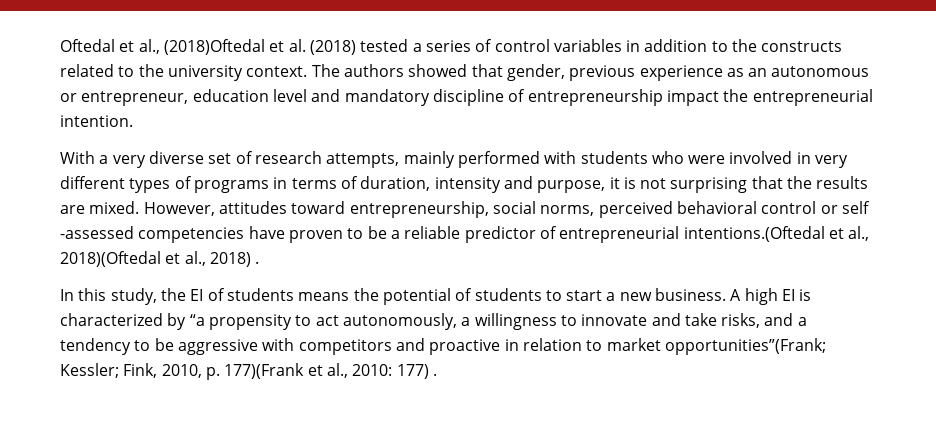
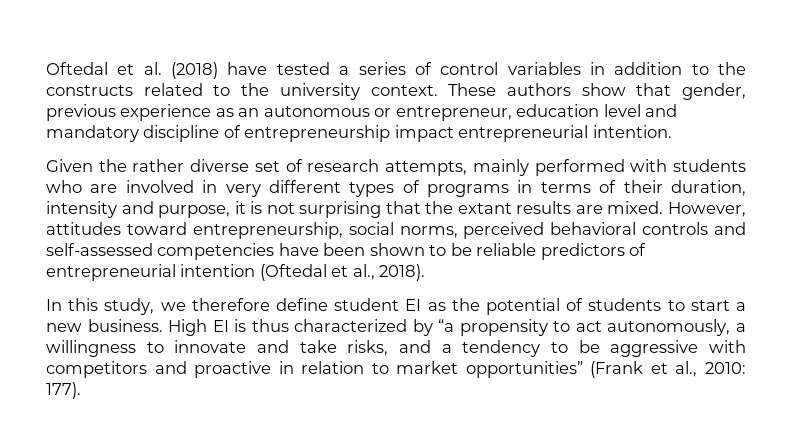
[138,39,285,55] al., (2018)Oftedal et -> (135, 69) none
(356, 47) none -> [227,62,268,75] have
[311,64,468,77] The authors showed -> [448,83,626,96] These authors show
[723,89,749,102] the -> (454, 133) none
[60,151,146,168] With a very -> [46,159,185,172] Given the rather
[688,155,726,164] were -> [90,184,118,193] are
(358, 182) none -> [623,180,663,193] their
(813, 182) none -> [457,203,512,214] extant
[761,201,870,214] [60,226,870,243] [60,251,260,267] [60,288,350,305] control or self -assessed competencies have proven to be a reliable predictor of entrepreneurial intentions.(Oftedal et al., 2018)(Oftedal et al., 2018) . // In this study, the EI of students means -> [642,222,746,235] [46,243,647,260] [46,264,426,281] [46,298,446,315] controls and self-assessed competencies have been shown to be reliable predictors of entrepreneurial intention (Oftedal et al., 2018). // In this study, we therefore define student EI as
[730,288,778,305] A high -> [168,319,208,336] High
(812, 295) none -> [251,319,289,332] thus
[664,338,826,355] [60,363,305,380] opportunities”(Frank; Kessler; Fink, 2010, p. 177)(Frank -> [465,361,644,378] opportunities” (Frank
[396,364,437,379] 177) . -> [46,382,81,399] 177).

